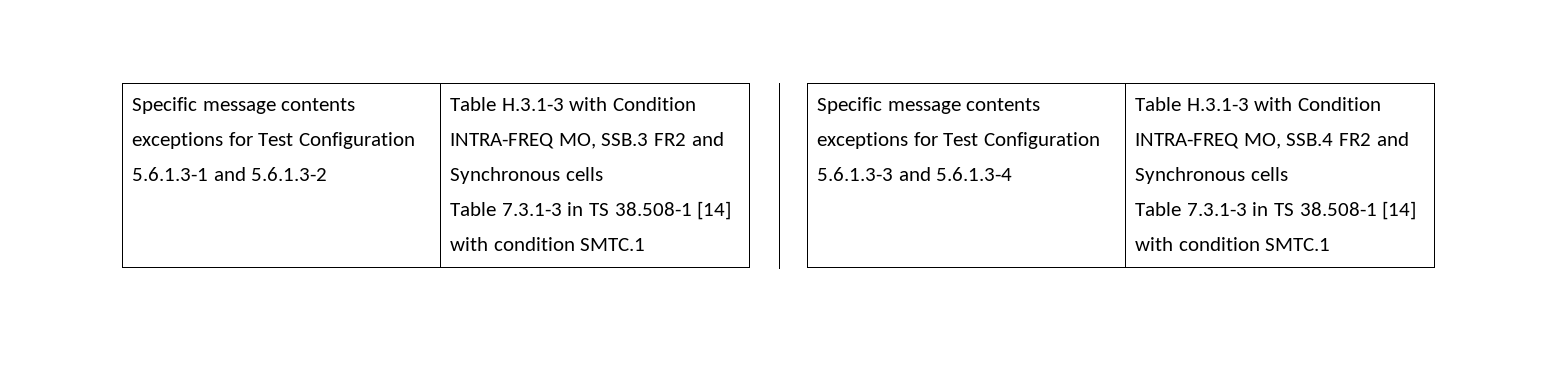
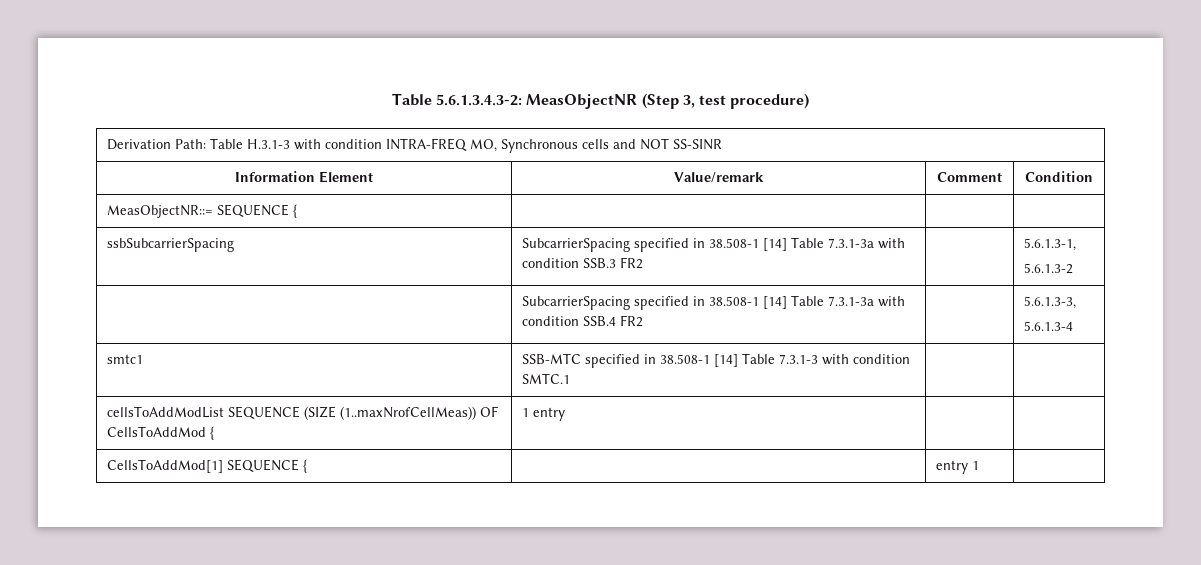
[132,97,356,114] [132,132,416,149] [132,167,328,181] [450,97,697,111] [450,132,724,149] [450,167,603,184] [450,201,732,220] [450,237,646,251] [817,97,1041,114] [817,132,1101,149] [817,167,1013,181] [1135,97,1382,111] [1135,132,1409,149] [1135,167,1288,184] [1135,201,1417,220] [1135,237,1331,251] Specific message contents exceptions for Test Configuration 5.6.1.3-1 and 5.6.1.3-2 | Table H.3.1-3 with Condition INTRA-FREQ MO, SSB.3 FR2 and Synchronous cells // Table 7.3.1-3 in TS 38.508-1 [14] with condition SMTC.1 // Specific message contents exceptions for Test Configuration 5.6.1.3-3 and 5.6.1.3-4 | Table H.3.1-3 with Condition INTRA-FREQ MO, SSB.4 FR2 and Synchronous cells // Table 7.3.1-3 in TS 38.508-1 [14] with condition SMTC.1 -> [391,93,810,109] [106,138,722,153] [235,171,373,183] [674,172,764,183] [937,172,1002,182] [1025,171,1093,182] [106,204,297,218] [106,238,234,252] [521,237,905,252] [521,257,643,269] [1023,238,1076,251] [1023,263,1073,274] [521,295,905,310] [521,315,643,327] [1023,296,1076,309] [1023,321,1073,331] [106,354,143,364] [521,353,910,368] [521,373,570,384] [106,406,498,420] [106,426,214,440] [521,407,565,421] [106,459,307,473] [935,460,979,474] Table 5.6.1.3.4.3-2: MeasObjectNR (Step 3, test procedure) // Derivation Path: Table H.3.1-3 with condition INTRA-FREQ MO, Synchronous cells and NOT SS-SINR // Information Element | Value/remark | Comment | Condition // MeasObjectNR::= SEQUENCE { | | | // ssbSubcarrierSpacing | SubcarrierSpacing specified in 38.508-1 [14] Table 7.3.1-3a with condition SSB.3 FR2 | | 5.6.1.3-1, // 5.6.1.3-2 // | SubcarrierSpacing specified in 38.508-1 [14] Table 7.3.1-3a with condition SSB.4 FR2 | | 5.6.1.3-3, // 5.6.1.3-4 // smtc1 | SSB-MTC specified in 38.508-1 [14] Table 7.3.1-3 with condition SMTC.1 | | // cellsToAddModList SEQUENCE (SIZE (1..maxNrofCellMeas)) OF CellsToAddMod { | 1 entry | | // CellsToAddMod[1] SEQUENCE { | | entry 1 |

